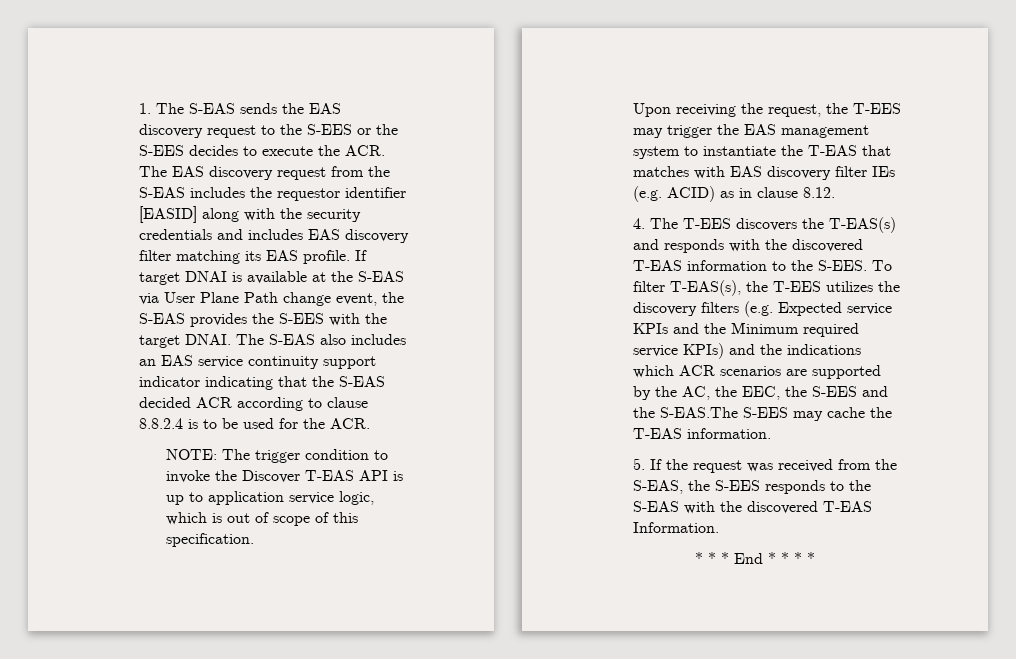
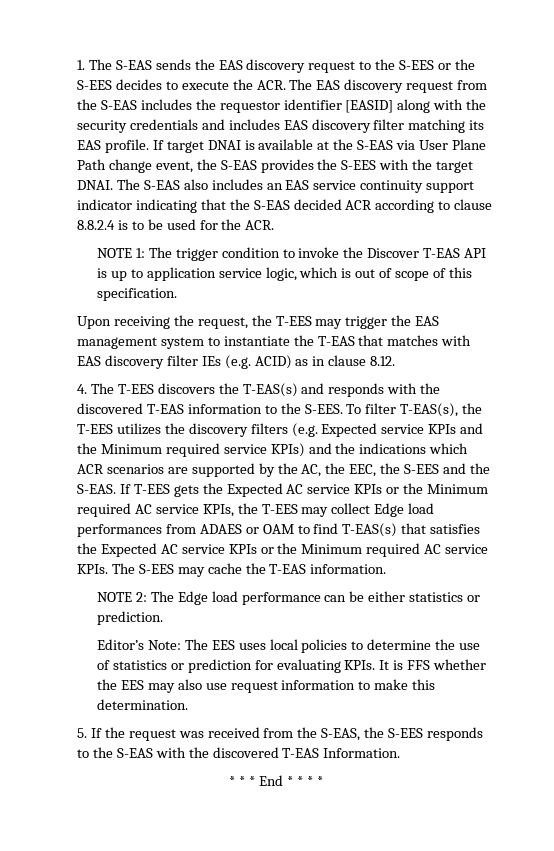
[165,449,217,460] NOTE: -> [96,248,145,258] NOTE 1:
[660,407,739,418] S-EAS.The -> [76,483,489,497] [76,503,435,517] [76,523,481,537] [76,543,489,557] [76,563,135,574] S-EAS. If T-EES gets the Expected AC service KPIs or the Minimum required AC service KPIs, the T-EES may collect Edge load performances from ADAES or OAM to find T-EAS(s) that satisfies the Expected AC service KPIs or the Minimum required AC service KPIs. The
(772, 433) none -> [96,591,481,605] [96,611,163,625] [96,639,481,653] [96,659,487,673] [96,679,436,693] [96,699,188,710] // NOTE 2: The Edge load performance can be either statistics or prediction. // Editor’s Note: The EES uses local policies to determine the use of statistics or prediction for evaluating KPIs. It is FFS whether the EES may also use request information to make this determination.

